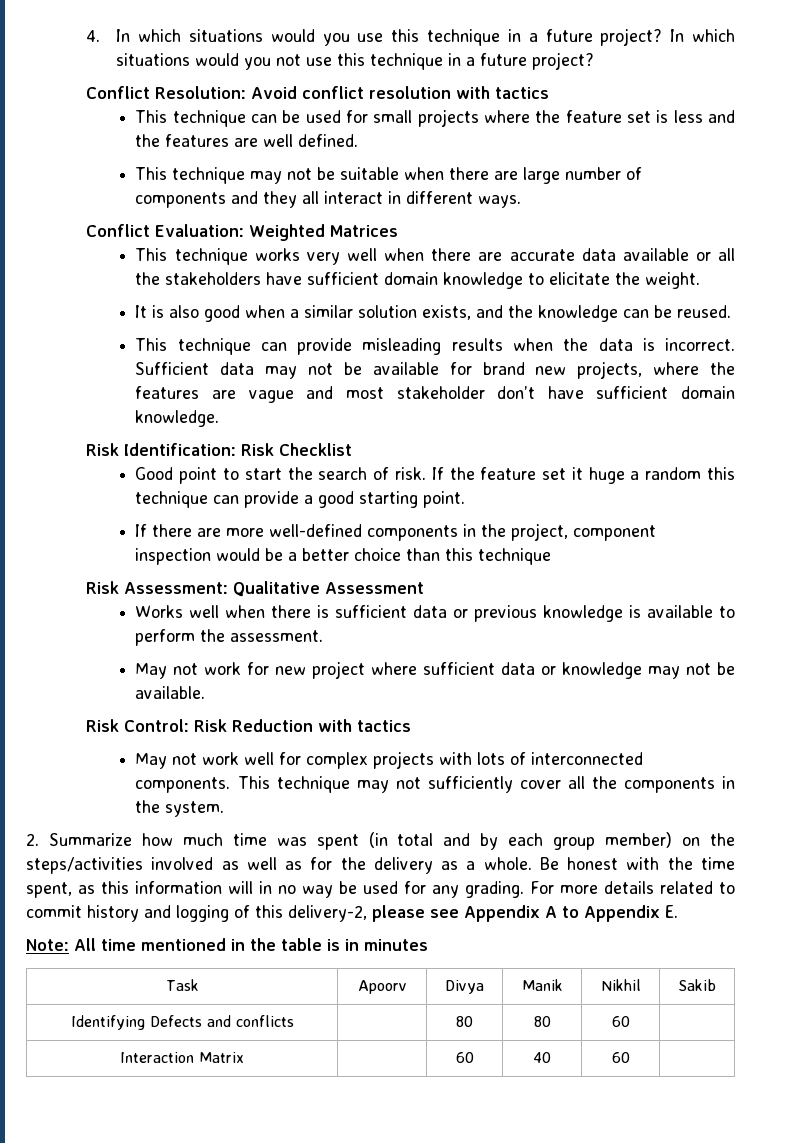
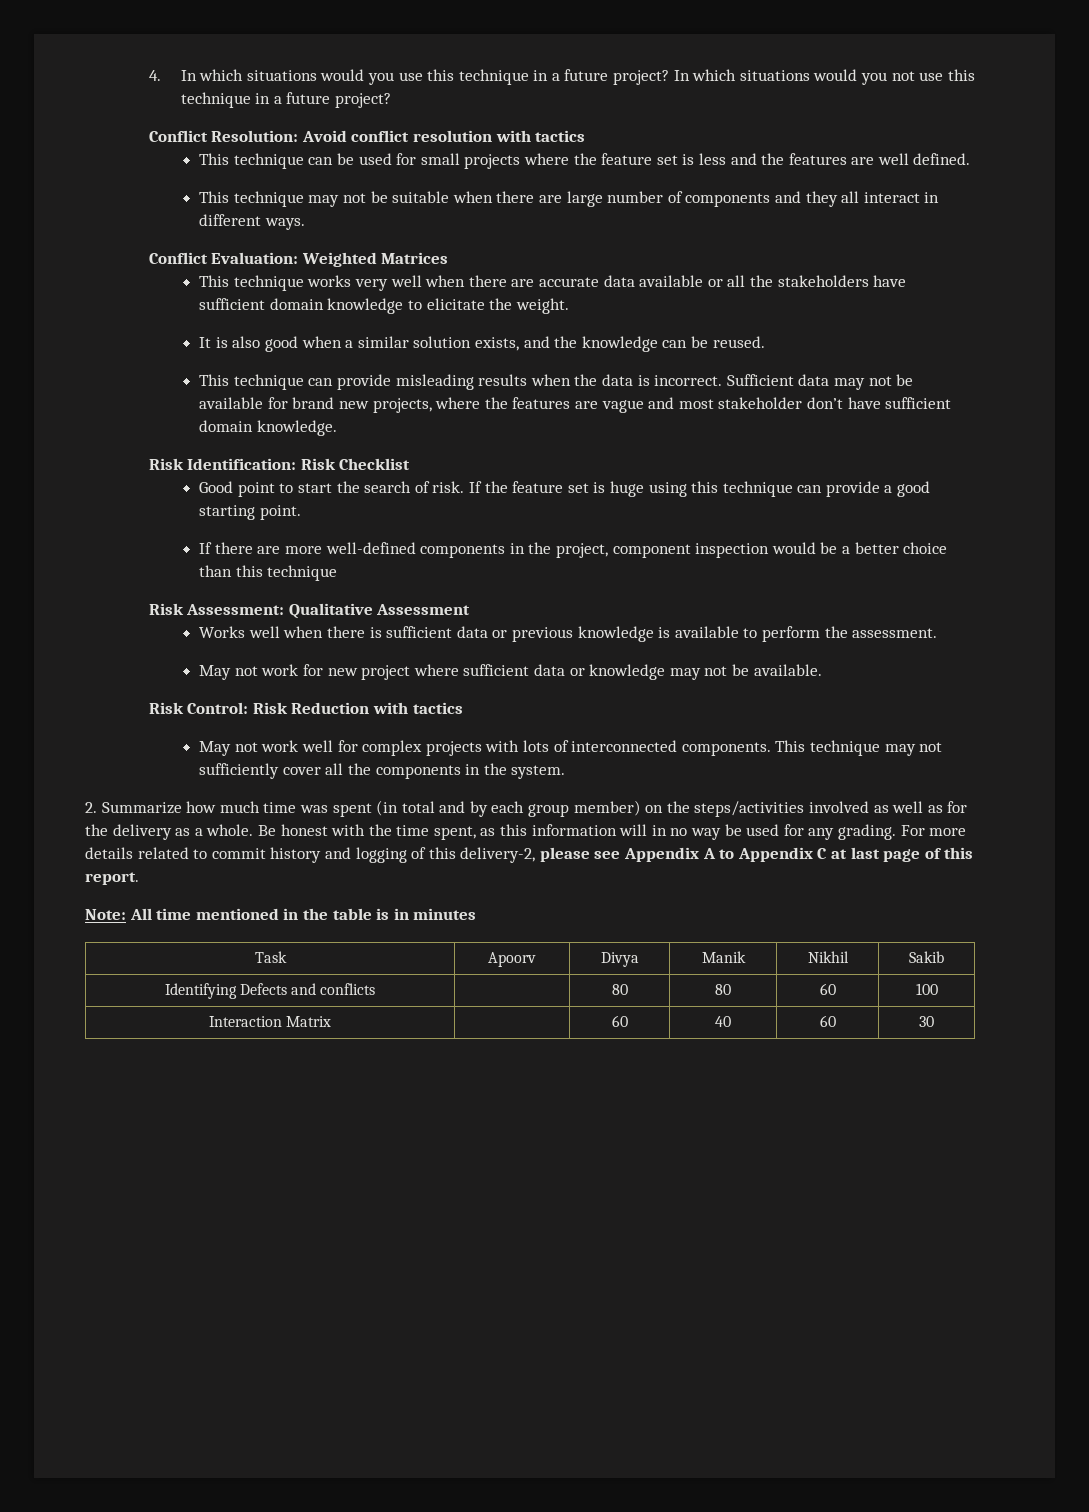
[571,467,702,484] it huge a random -> [593,481,687,497] is huge using
[665,905,678,918] E. -> [817,847,974,862] [85,872,139,885] C at last page of this report.
(630, 1021) none -> [915,983,938,995] 100
(630, 1057) none -> [919,1016,934,1027] 30

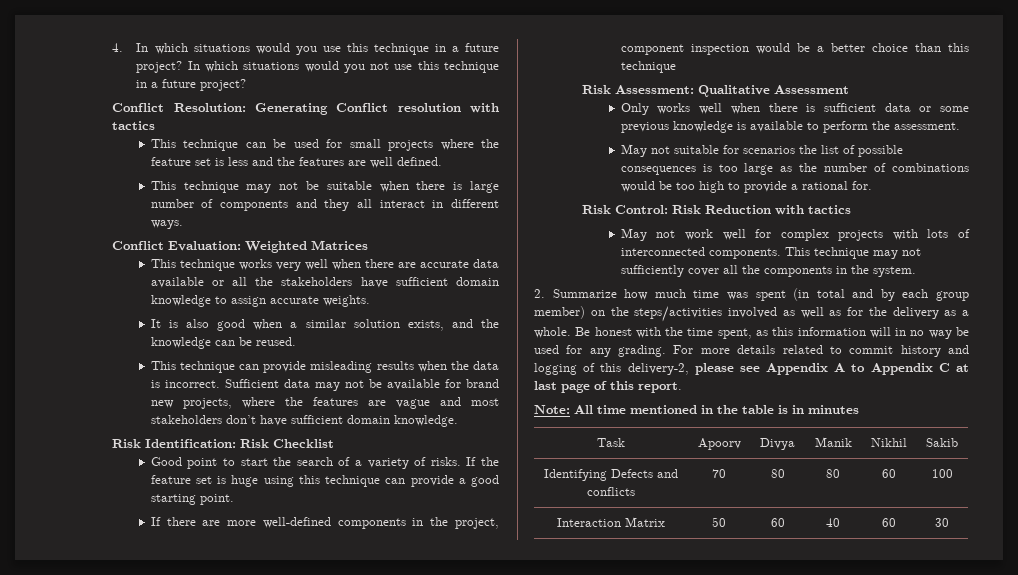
[301,130,410,142] Avoid conflict -> [254,103,389,115] Generating Conflict
[538,195,562,203] are -> [453,182,463,190] is
[426,298,569,314] elicitate the weight. -> [230,295,370,307] assign accurate weights.
[718,397,803,409] stakeholder -> [150,415,222,424] stakeholders
[432,481,465,493] risk. -> [354,457,461,469] a variety of risks.
[199,626,246,638] Works -> [620,103,691,115] Only works
(508, 634) none -> [940,106,970,112] some
[261,664,822,680] work for new project where sufficient data or knowledge may not be available. -> [673,145,903,157] [620,163,969,175] [620,181,872,193] suitable for scenarios the list of possible consequences is too large as the number of combinations would be too high to provide a rational for.
(376, 989) none -> [712,469,726,478] 70
(332, 1021) none -> [712,517,726,527] 50

